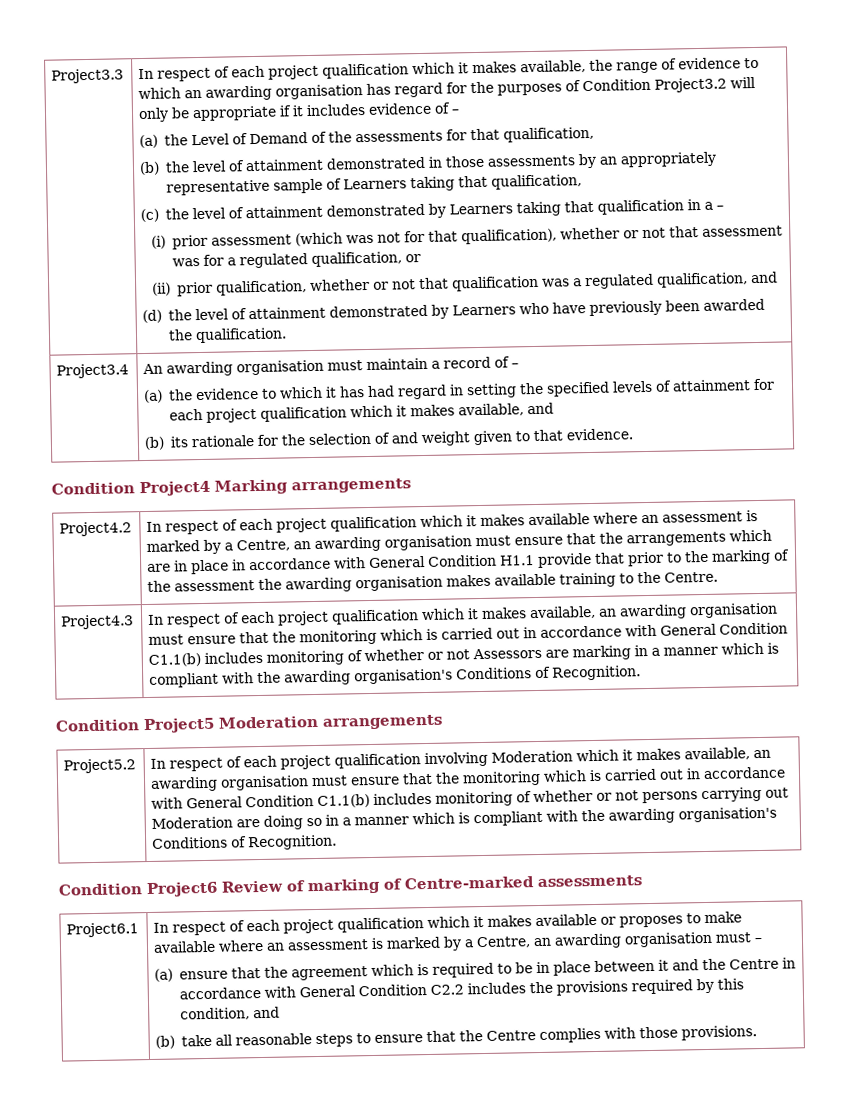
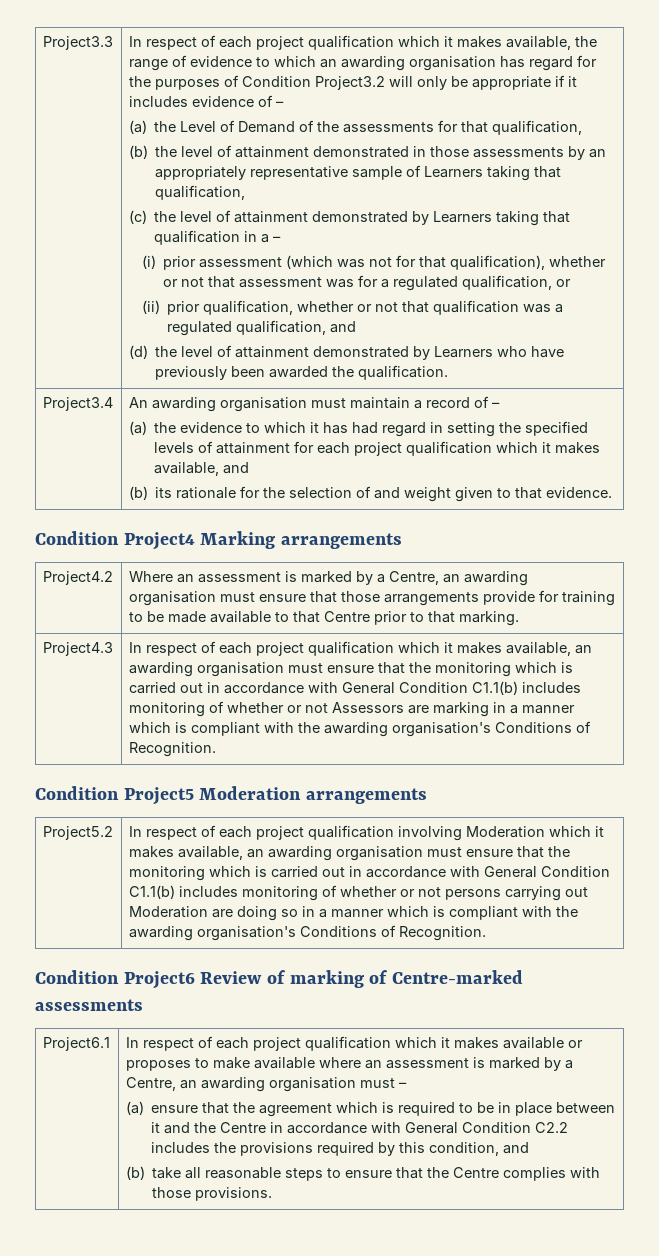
[146,512,639,535] In respect of each project qualification which it makes available where -> [128,571,173,582] Where
[599,529,773,547] [147,549,791,575] [147,571,719,593] the arrangements which are in place in accordance with General Condition H1.1 provide that prior to the marking of the assessment the awarding organisation makes available training to the Centre. -> [340,590,615,606] [128,611,519,626] those arrangements provide for training to be made available to that Centre prior to that marking.

